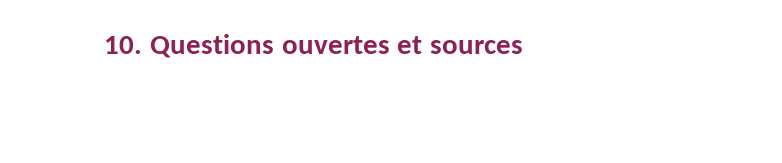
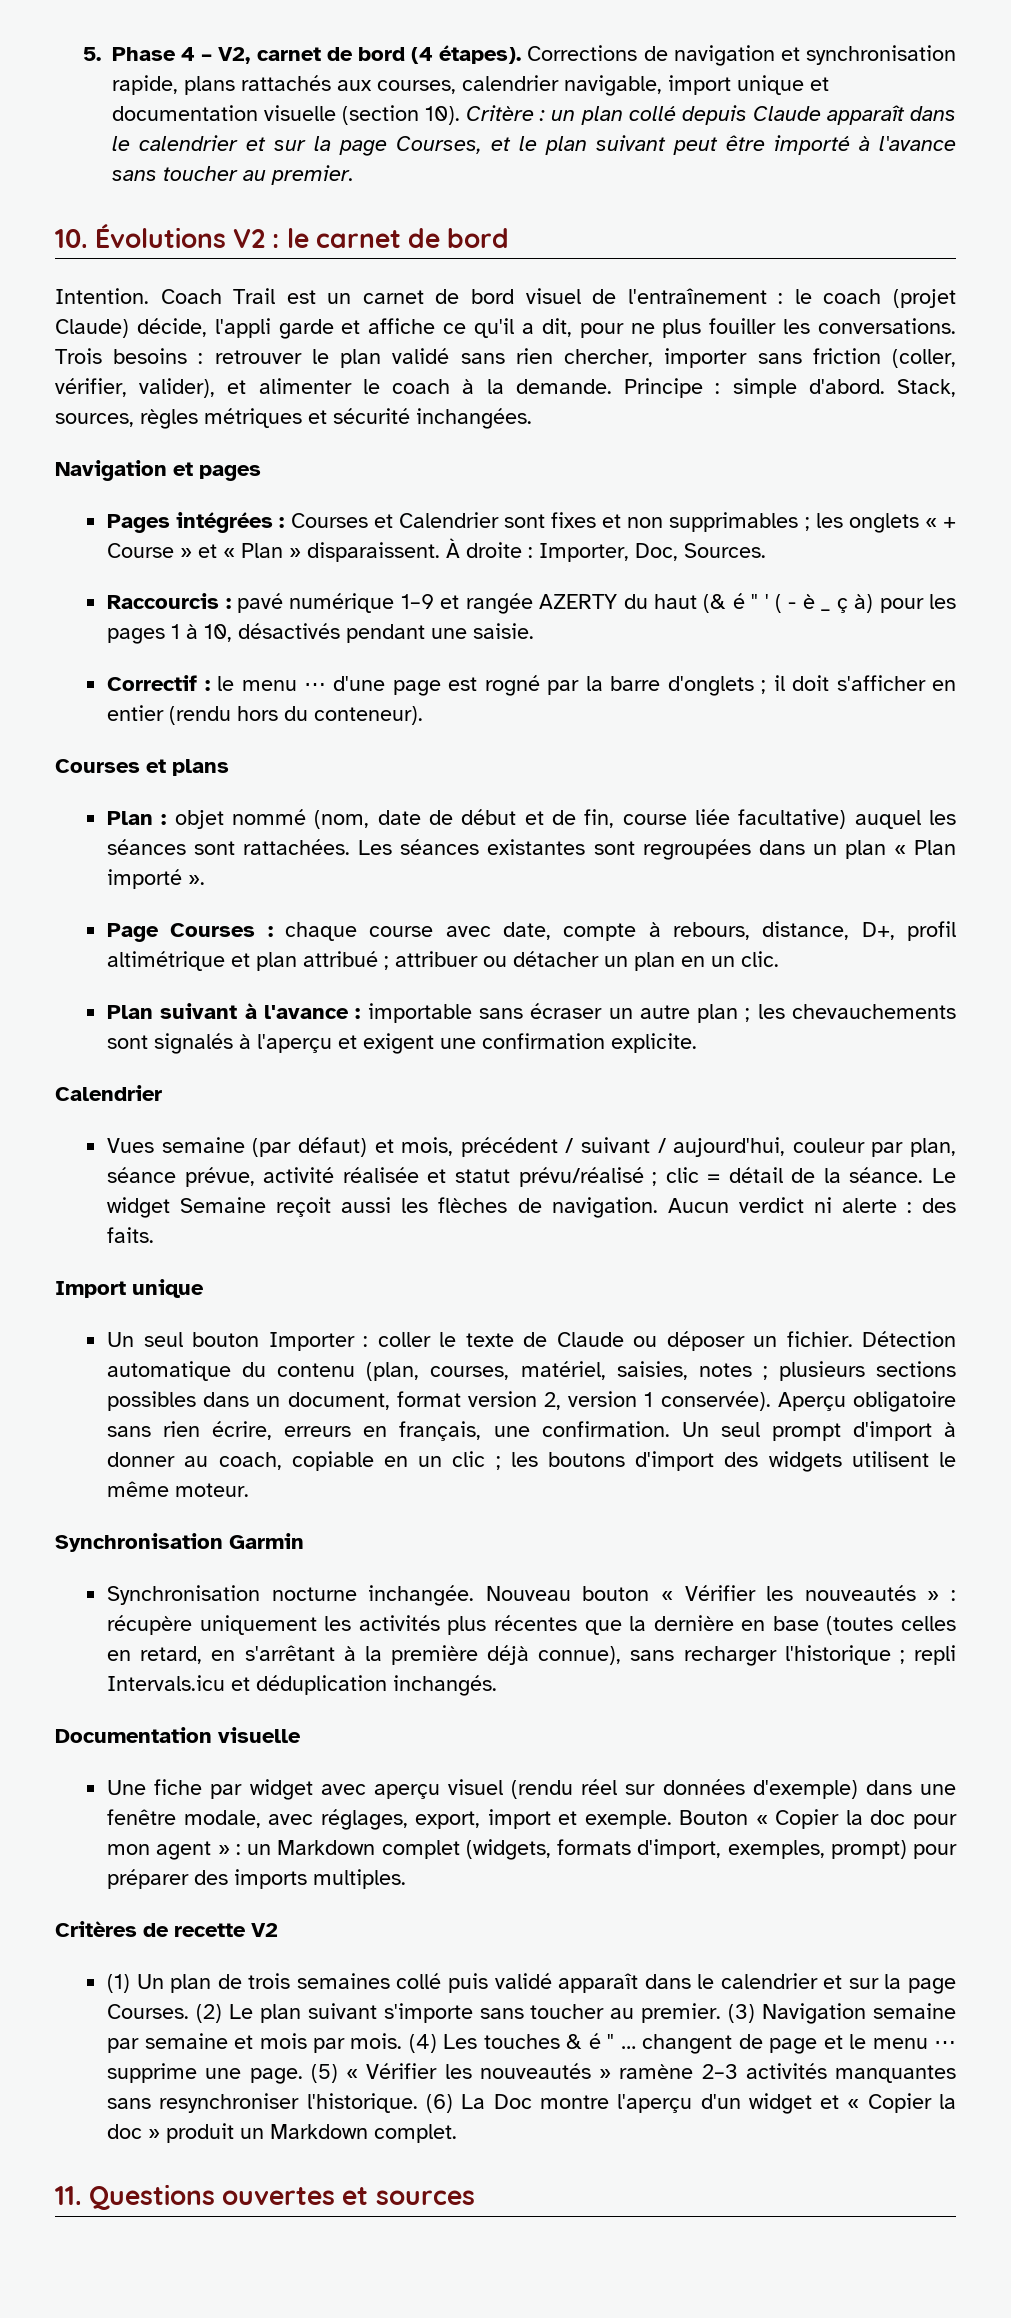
[104,36,142,54] 10. -> [82,45,956,66] [111,75,829,96] [111,105,956,125] [111,135,957,156] [111,165,354,185] [55,224,510,248] [55,288,956,308] [55,318,957,339] [55,348,957,368] [55,378,957,398] [55,408,532,429] [55,460,261,481] [107,512,957,533] [107,538,767,562] [107,593,815,614] [821,594,956,613] [107,623,535,644] [107,675,957,696] [107,705,424,725] [55,759,229,776] [107,809,956,829] [107,839,957,860] [107,869,206,889] [107,921,957,942] [107,951,780,971] [107,1003,957,1023] [107,1033,698,1054] [55,1085,162,1101] [107,1137,956,1157] [107,1167,956,1187] [107,1197,956,1218] [107,1227,155,1243] [55,1279,204,1298] [107,1331,956,1351] [107,1361,957,1381] [107,1391,957,1412] [107,1421,957,1441] [107,1451,957,1472] [107,1481,250,1497] [55,1533,304,1552] [107,1585,957,1606] [107,1615,957,1635] [107,1645,956,1666] [107,1675,498,1696] [55,1727,301,1743] [107,1779,956,1800] [107,1809,957,1830] [107,1839,957,1860] [107,1869,407,1889] [55,1921,278,1937] [107,1973,957,1994] [107,2003,957,2024] [107,2033,956,2054] [107,2063,956,2084] [107,2093,957,2114] [107,2123,458,2143] [55,2186,82,2205] 5. Phase 4 – V2, carnet de bord (4 étapes). Corrections de navigation et synchronisation rapide, plans rattachés aux courses, calendrier navigable, import unique et documentation visuelle (section 10). Critère : un plan collé depuis Claude apparaît dans le calendrier et sur la page Courses, et le plan suivant peut être importé à l'avance sans toucher au premier. // 10. Évolutions V2 : le carnet de bord // Intention. Coach Trail est un carnet de bord visuel de l'entraînement : le coach (projet Claude) décide, l'appli garde et affiche ce qu'il a dit, pour ne plus fouiller les conversations. Trois besoins : retrouver le plan validé sans rien chercher, importer sans friction (coller, vérifier, valider), et alimenter le coach à la demande. Principe : simple d'abord. Stack, sources, règles métriques et sécurité inchangées. // Navigation et pages // Pages intégrées : Courses et Calendrier sont fixes et non supprimables ; les onglets « + Course » et « Plan » disparaissent. À droite : Importer, Doc, Sources. // Raccourcis : pavé numérique 1–9 et rangée AZERTY du haut (& é " ' ( - è _ ç à) pour les pages 1 à 10, désactivés pendant une saisie. // Correctif : le menu ⋯ d'une page est rogné par la barre d'onglets ; il doit s'afficher en entier (rendu hors du conteneur). // Courses et plans // Plan : objet nommé (nom, date de début et de fin, course liée facultative) auquel les séances sont rattachées. Les séances existantes sont regroupées dans un plan « Plan importé ». // Page Courses : chaque course avec date, compte à rebours, distance, D+, profil altimétrique et plan attribué ; attribuer ou détacher un plan en un clic. // Plan suivant à l'avance : importable sans écraser un autre plan ; les chevauchements sont signalés à l'aperçu et exigent une confirmation explicite. // Calendrier // Vues semaine (par défaut) et mois, précédent / suivant / aujourd'hui, couleur par plan, séance prévue, activité réalisée et statut prévu/réalisé ; clic = détail de la séance. Le widget Semaine reçoit aussi les flèches de navigation. Aucun verdict ni alerte : des faits. // Import unique // Un seul bouton Importer : coller le texte de Claude ou déposer un fichier. Détection automatique du contenu (plan, courses, matériel, saisies, notes ; plusieurs sections possibles dans un document, format version 2, version 1 conservée). Aperçu obligatoire sans rien écrire, erreurs en français, une confirmation. Un seul prompt d'import à donner au coach, copiable en un clic ; les boutons d'import des widgets utilisent le même moteur. // Synchronisation Garmin // Synchronisation nocturne inchangée. Nouveau bouton « Vérifier les nouveautés » : récupère uniquement les activités plus récentes que la dernière en base (toutes celles en retard, en s'arrêtant à la première déjà connue), sans recharger l'historique ; repli Intervals.icu et déduplication inchangés. // Documentation visuelle // Une fiche par widget avec aperçu visuel (rendu réel sur données d'exemple) dans une fenêtre modale, avec réglages, export, import et exemple. Bouton « Copier la doc pour mon agent » : un Markdown complet (widgets, formats d'import, exemples, prompt) pour préparer des imports multiples. // Critères de recette V2 // (1) Un plan de trois semaines collé puis validé apparaît dans le calendrier et sur la page Courses. (2) Le plan suivant s'importe sans toucher au premier. (3) Navigation semaine par semaine et mois par mois. (4) Les touches & é " … changent de page et le menu ⋯ supprime une page. (5) « Vérifier les nouveautés » ramène 2–3 activités manquantes sans resynchroniser l'historique. (6) La Doc montre l'aperçu d'un widget et « Copier la doc » produit un Markdown complet. // 11.

